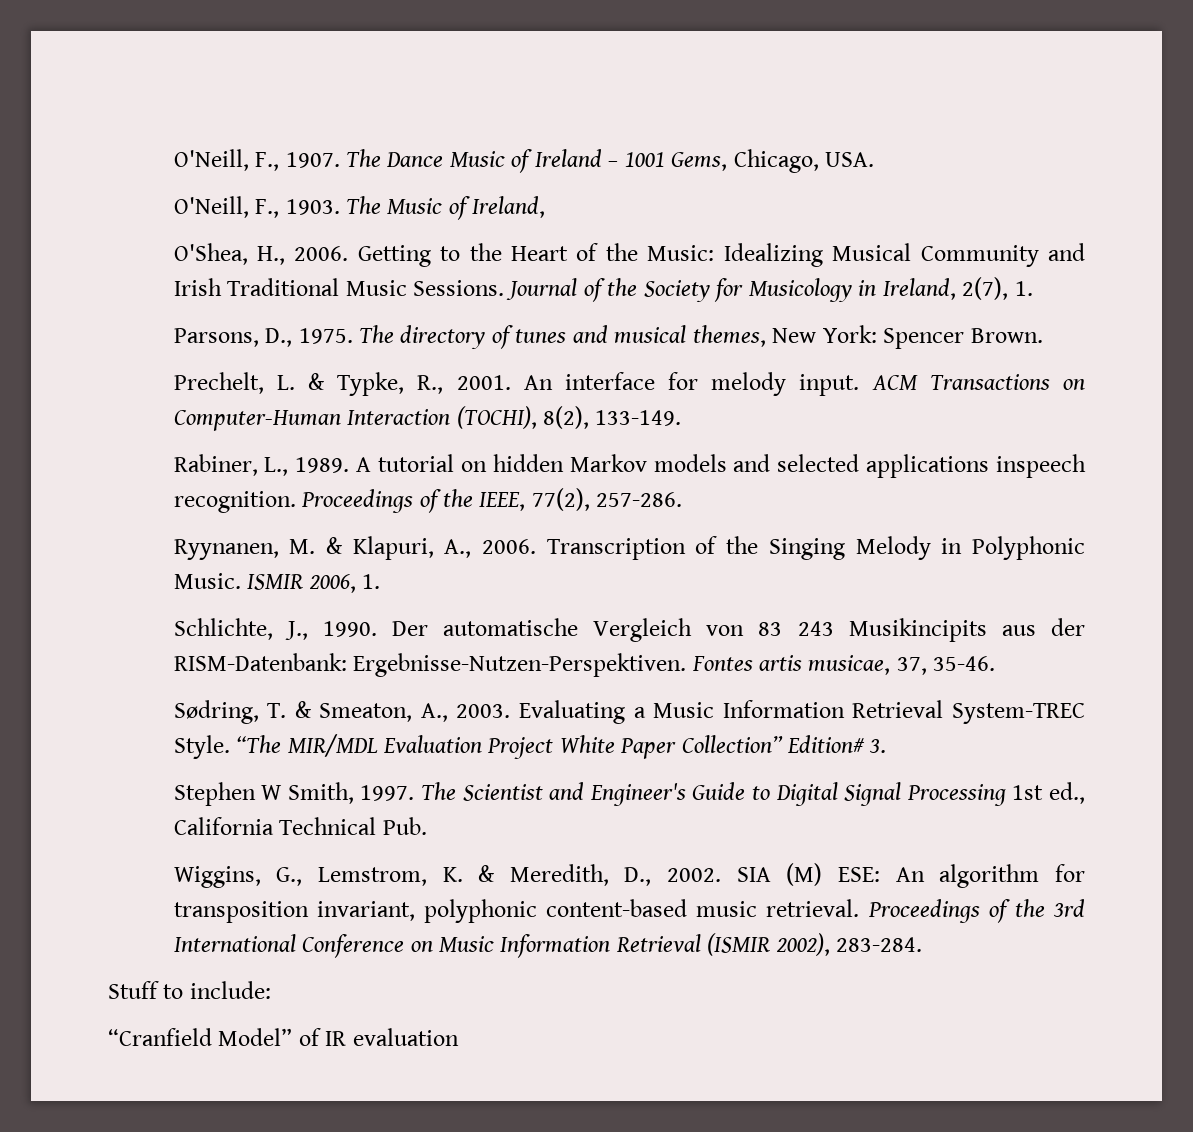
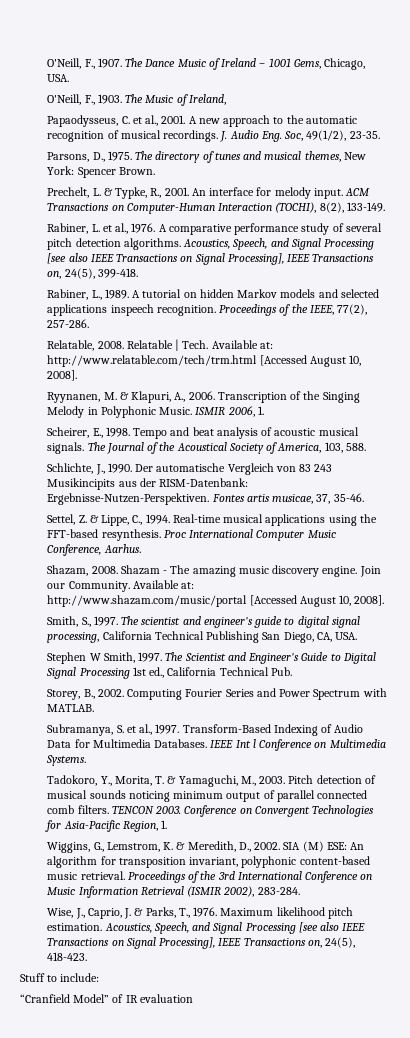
[173,243,1085,267] [173,277,1033,302] O'Shea, H., 2006. Getting to the Heart of the Music: Idealizing Musical Community and Irish Traditional Music Sessions. Journal of the Society for Musicology in Ireland, 2(7), 1. -> [47,115,357,127] [47,130,380,142] Papaodysseus, C. et al., 2001. A new approach to the automatic recognition of musical recordings. J. Audio Eng. Soc, 49(1/2), 23-35.
(682, 418) none -> [47,223,382,235] [47,238,375,250] [47,253,375,265] [47,268,138,279] // Rabiner, L. et al., 1976. A comparative performance study of several pitch detection algorithms. Acoustics, Speech, and Signal Processing [see also IEEE Transactions on Signal Processing], IEEE Transactions on, 24(5), 399-418.
(683, 499) none -> [47,339,273,351] [47,355,362,367] [47,370,78,381] // Relatable, 2008. Relatable | Tech. Available at: http://www.relatable.com/tech/trm.html [Accessed August 10, 2008].
(381, 581) none -> [47,427,359,439] [47,442,366,454] // Scheirer, E., 1998. Tempo and beat analysis of acoustic musical signals. The Journal of the Acoustical Society of America, 103, 588.
[173,700,1086,724] [173,734,886,759] Sødring, T. & Smeaton, A., 2003. Evaluating a Music Information Retrieval System-TREC Style. “The MIR/MDL Evaluation Project White Paper Collection” Edition# 3. -> [47,514,377,526] [47,529,336,541] [47,544,141,556] [47,565,381,577] [47,580,195,592] [47,595,385,607] [47,616,360,628] [47,631,358,643] Settel, Z. & Lippe, C., 1994. Real-time musical applications using the FFT-based resynthesis. Proc International Computer Music Conference, Aarhus. // Shazam, 2008. Shazam - The amazing music discovery engine. Join our Community. Available at: http://www.shazam.com/music/portal [Accessed August 10, 2008]. // Smith, S., 1997. The scientist and engineer's guide to digital signal processing, California Technical Publishing San Diego, CA, USA.
(427, 826) none -> [47,688,387,700] [47,704,95,712] [47,724,364,736] [47,739,386,751] [46,755,87,766] [47,775,376,787] [47,790,368,802] [47,805,375,817] [45,820,168,832] // Storey, B., 2002. Computing Fourier Series and Power Spectrum with MATLAB. // Subramanya, S. et al., 1997. Transform-Based Indexing of Audio Data for Multimedia Databases. IEEE Int l Conference on Multimedia Systems. // Tadokoro, Y., Morita, T. & Yamaguchi, M., 2003. Pitch detection of musical sounds noticing minimum output of parallel connected comb filters. TENCON 2003. Conference on Convergent Technologies for Asia-Pacific Region, 1.
(923, 944) none -> [47,907,353,919] [47,922,366,934] [47,937,356,949] [47,952,88,961] // Wise, J., Caprio, J. & Parks, T., 1976. Maximum likelihood pitch estimation. Acoustics, Speech, and Signal Processing [see also IEEE Transactions on Signal Processing], IEEE Transactions on, 24(5), 418-423.

